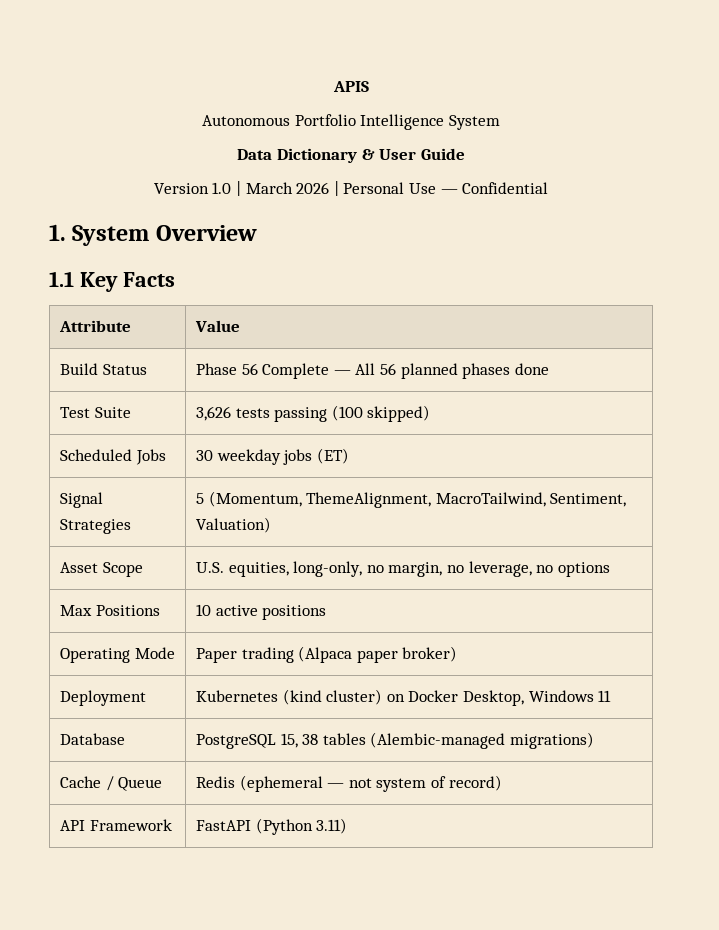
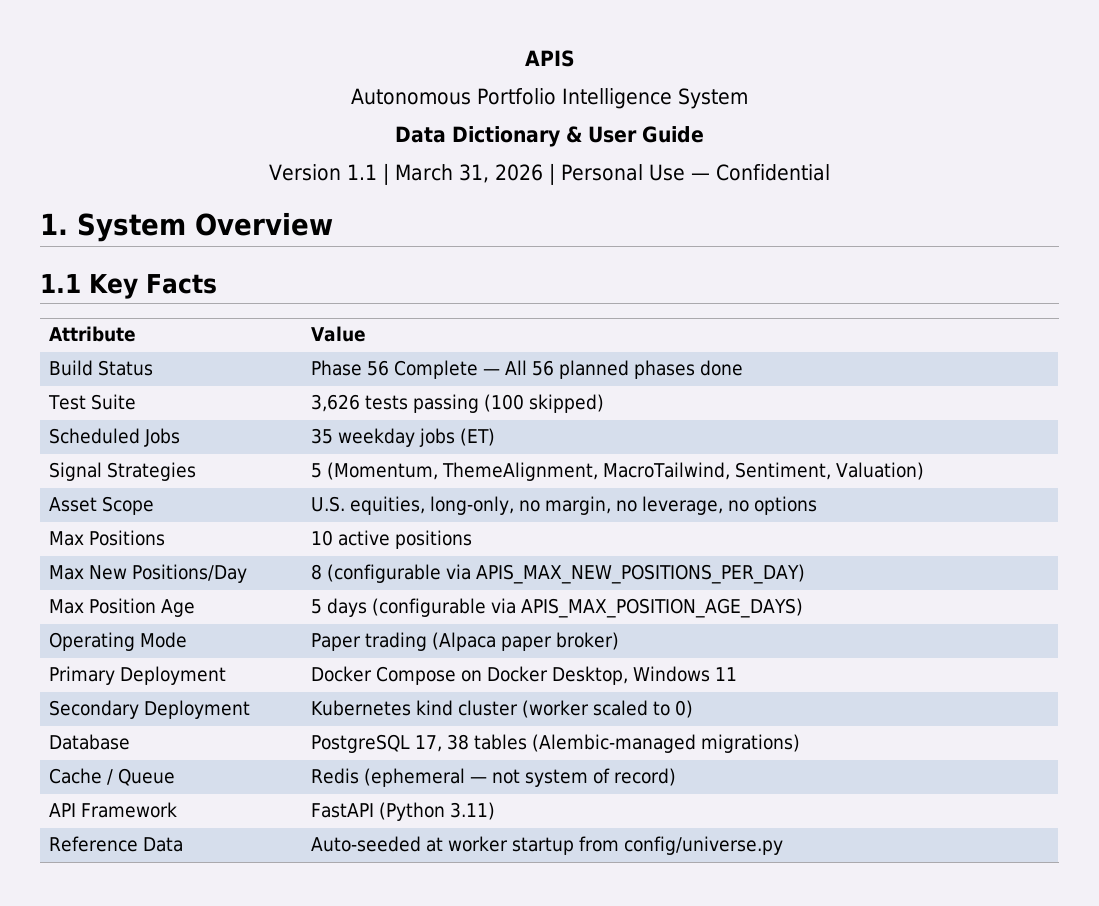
[212,182,232,194] 1.0 -> [347,164,377,180] 1.1
(293, 188) none -> [459,164,489,183] 31,
[196,450,214,461] 30 -> [311,428,334,444] 35
(327, 612) none -> [49,564,248,583] [311,564,806,584] [49,598,196,617] [311,598,804,618] // Max New Positions/Day | 8 (configurable via APIS_MAX_NEW_POSITIONS_PER_DAY) // Max Position Age | 5 days (configurable via APIS_MAX_POSITION_AGE_DAYS)
[60,690,147,706] [196,689,383,705] Deployment | Kubernetes (kind cluster) -> [49,666,227,685] [311,666,457,685] Primary Deployment | Docker Compose
(612, 696) none -> [49,700,251,719] [311,700,694,718] // Secondary Deployment | Kubernetes kind cluster (worker scaled to 0)
[280,733,298,748] 15, -> [415,735,443,752] 17,
(348, 826) none -> [49,836,184,852] [311,836,784,855] // Reference Data | Auto-seeded at worker startup from config/universe.py

